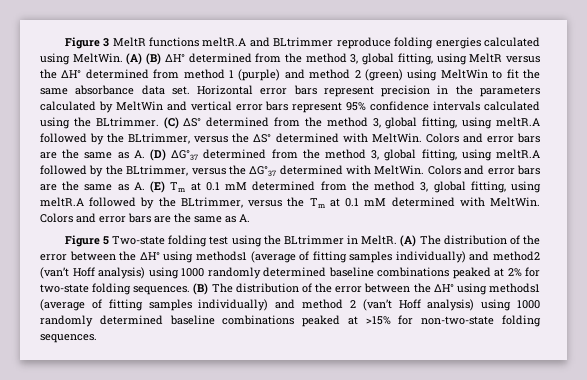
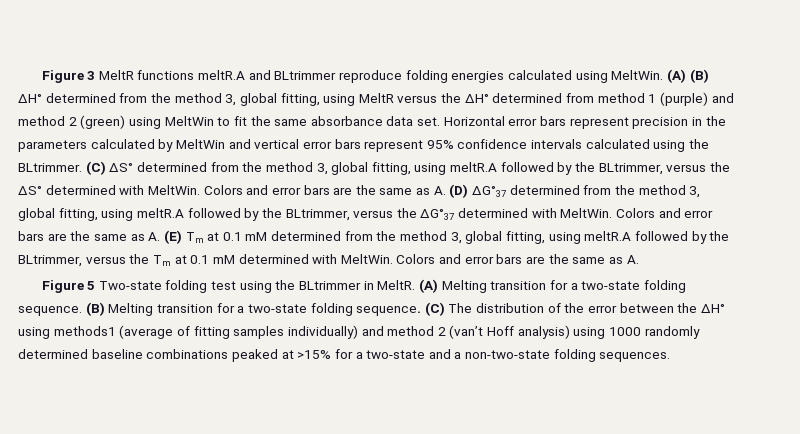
[419,235,540,245] [40,251,540,263] [40,267,540,279] [40,283,209,295] The distribution of the error between the ΔH° using methods1 (average of fitting samples individually) and method2 (van’t Hoff analysis) using 1000 randomly determined baseline combinations peaked at 2% for two-state folding sequences. (B) -> [441,280,686,293] [18,302,445,316] Melting transition for a two-state folding sequence. (B) Melting transition for a two-state folding sequence. (C)
(414, 320) none -> [355,349,462,359] a two-state and a

